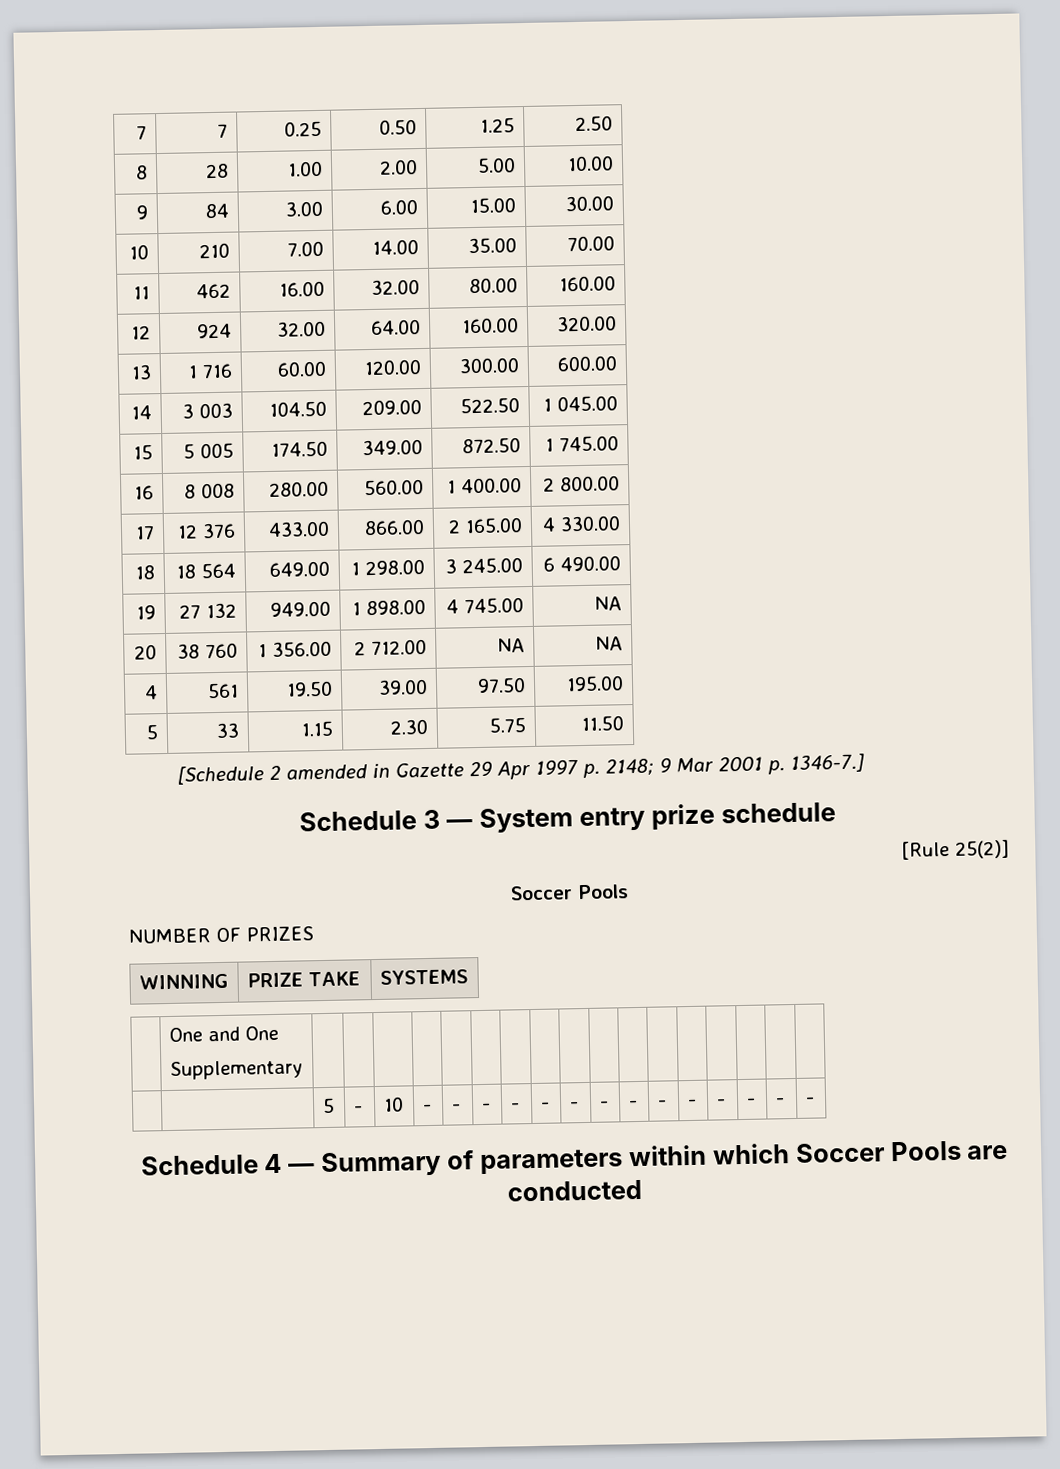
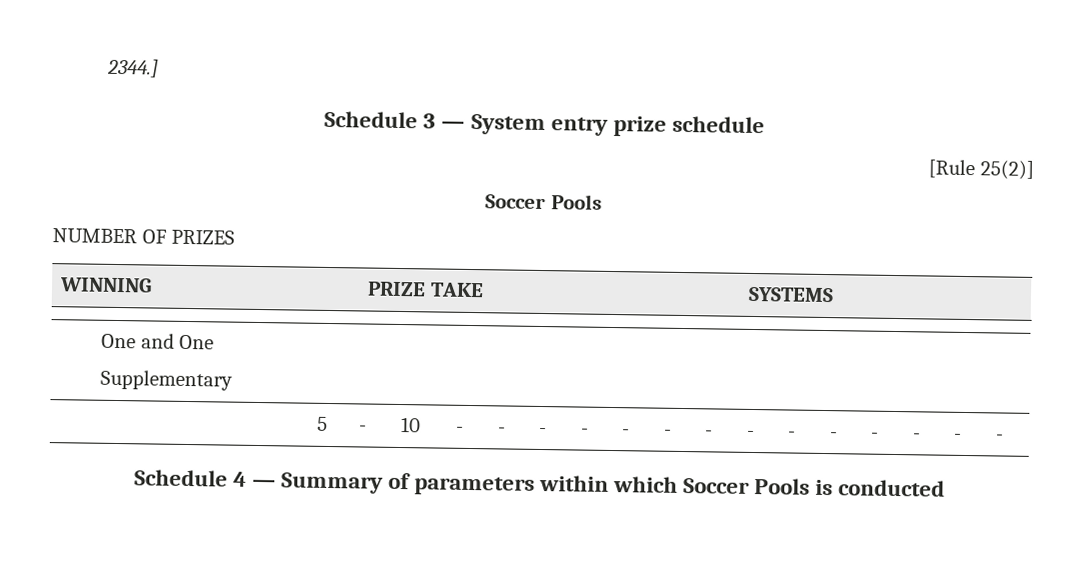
[136,125,148,140] [217,123,229,138] [284,120,323,137] [379,119,418,135] [480,117,516,133] [575,115,614,132] [136,165,149,180] [205,163,230,179] [287,160,324,177] [379,159,419,175] [477,157,517,173] [567,155,615,172] [136,205,150,220] [205,203,231,219] [285,200,325,217] [380,199,419,215] [470,197,517,214] [565,195,615,212] [129,244,150,260] [199,242,231,259] [287,240,325,257] [372,239,420,255] [468,237,518,254] [567,235,616,252] [133,286,151,300] [196,283,232,299] [279,280,326,297] [371,279,421,295] [469,277,519,294] [559,275,617,292] [131,325,152,340] [197,323,233,339] [277,320,327,337] [371,319,422,335] [461,317,520,334] [556,315,618,332] [131,364,153,380] [188,363,234,379] [277,360,328,377] [364,359,423,376] [459,357,521,374] [557,355,619,372] [131,405,153,420] [182,402,234,419] [269,400,328,417] [362,399,423,416] [460,397,521,414] [543,395,619,412] [133,444,154,460] [183,442,235,459] [271,440,329,457] [362,438,424,456] [462,437,522,454] [545,435,620,452] [134,485,155,500] [184,482,236,499] [269,480,330,497] [364,478,425,496] [447,477,523,494] [543,475,621,492] [135,525,156,540] [177,522,237,539] [268,520,331,537] [364,518,426,536] [448,517,524,534] [542,515,622,532] [135,565,156,580] [176,562,237,579] [269,560,331,577] [351,558,426,576] [445,557,524,574] [543,555,622,572] [136,605,157,620] [179,602,238,619] [270,600,332,617] [352,598,427,616] [446,597,525,614] [594,596,623,611] [134,644,158,660] [177,642,239,659] [258,640,333,658] [354,638,428,656] [497,638,526,653] [595,636,624,651] [144,685,159,700] [207,682,240,699] [286,680,334,697] [378,678,429,695] [477,677,527,693] [566,675,625,692] [146,724,160,740] [216,722,241,739] [301,720,334,737] [390,718,429,735] [489,717,527,733] [581,715,625,732] [177,753,866,785] 7 | 7 | 0.25 | 0.50 | 1.25 | 2.50 // 8 | 28 | 1.00 | 2.00 | 5.00 | 10.00 // 9 | 84 | 3.00 | 6.00 | 15.00 | 30.00 // 10 | 210 | 7.00 | 14.00 | 35.00 | 70.00 // 11 | 462 | 16.00 | 32.00 | 80.00 | 160.00 // 12 | 924 | 32.00 | 64.00 | 160.00 | 320.00 // 13 | 1 716 | 60.00 | 120.00 | 300.00 | 600.00 // 14 | 3 003 | 104.50 | 209.00 | 522.50 | 1 045.00 // 15 | 5 005 | 174.50 | 349.00 | 872.50 | 1 745.00 // 16 | 8 008 | 280.00 | 560.00 | 1 400.00 | 2 800.00 // 17 | 12 376 | 433.00 | 866.00 | 2 165.00 | 4 330.00 // 18 | 18 564 | 649.00 | 1 298.00 | 3 245.00 | 6 490.00 // 19 | 27 132 | 949.00 | 1 898.00 | 4 745.00 | NA // 20 | 38 760 | 1 356.00 | 2 712.00 | NA | NA // 4 | 561 | 19.50 | 39.00 | 97.50 | 195.00 // 5 | 33 | 1.15 | 2.30 | 5.75 | 11.50 // [Schedule 2 amended in Gazette 29 Apr 1997 p. 2148; 9 Mar 2001 p. 1346-7.] -> [107,58,160,78] 2344.]
[966,1144,1009,1160] are -> [815,479,834,496] is

